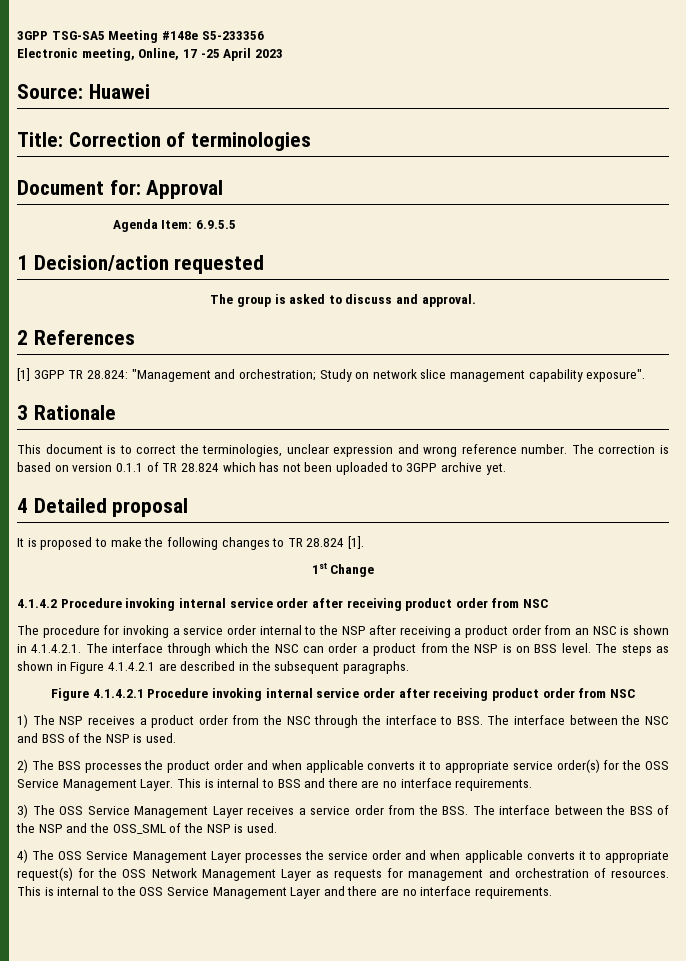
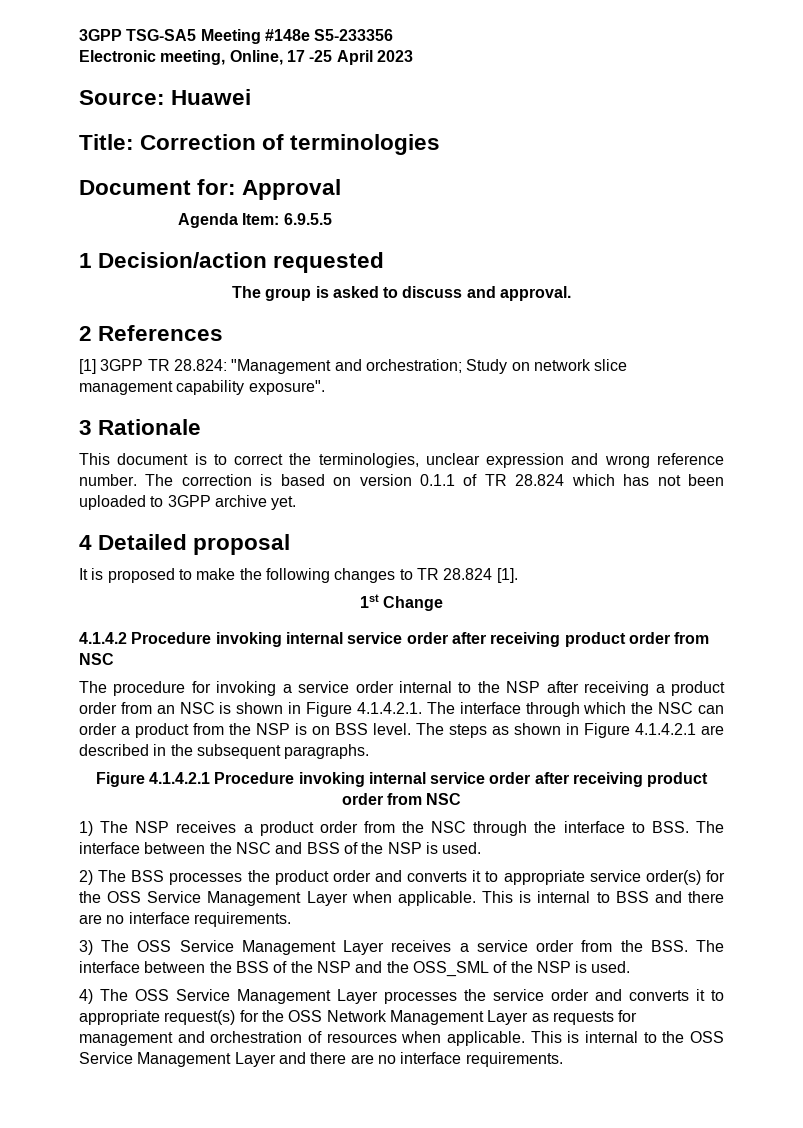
(27, 648) none -> [306,702,353,717] Figure
[271,760,364,773] when applicable -> (402, 876) none
[140,779,174,791] Layer. -> [306,891,476,906] Layer when applicable.
[430,850,523,863] when applicable -> (622, 995) none
[611,870,669,878] resources. -> [326,1031,525,1046] resources when applicable.

